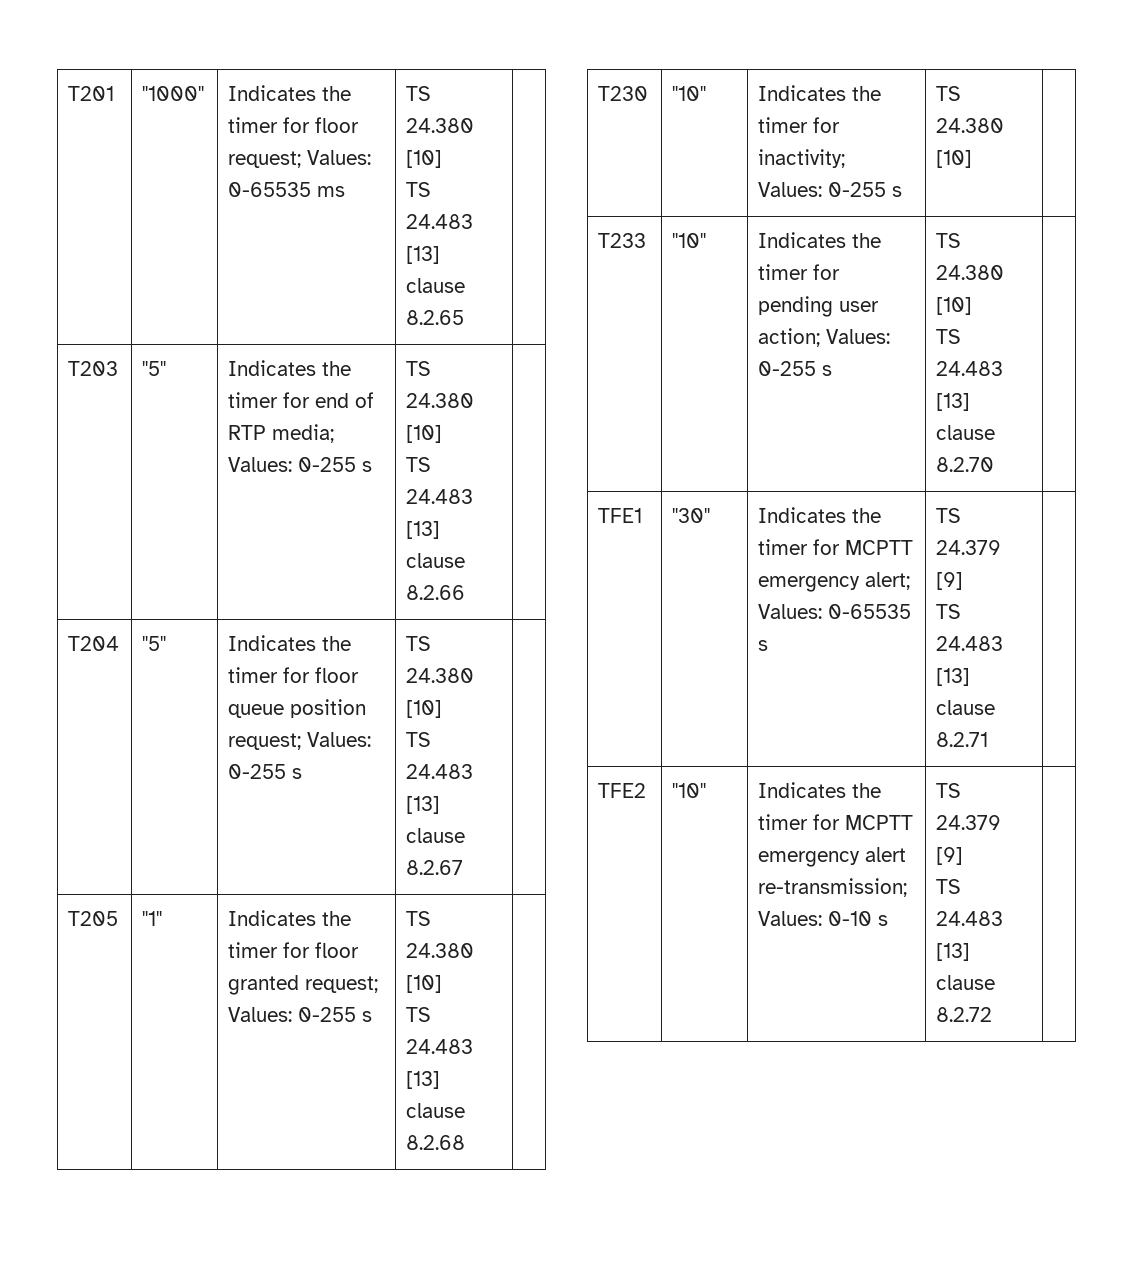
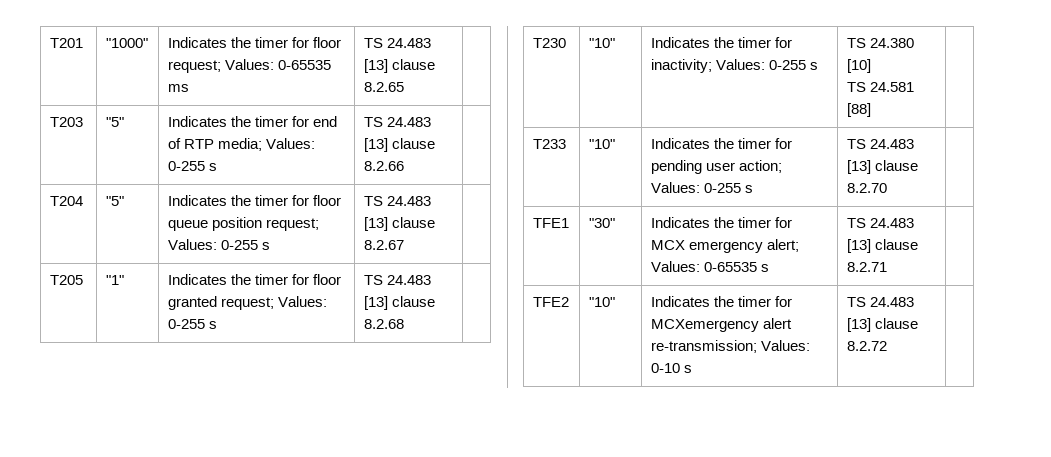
[406,118,475,133] [406,150,443,168] [406,182,432,197] 24.380 [10] // TS -> (383, 43) none
[406,393,475,408] [406,425,443,443] [406,457,432,472] 24.380 [10] // TS -> (383, 122) none
[406,668,475,683] [406,700,443,718] [406,732,432,747] 24.380 [10] // TS -> (383, 201) none
[406,943,475,958] [406,975,443,993] [406,1007,432,1022] 24.380 [10] // TS -> (383, 280) none
(973, 159) none -> [846,82,914,92] [846,103,871,117] // TS 24.581 [88]
[936,265,1005,280] [936,297,973,315] [936,329,962,344] 24.380 [10] // TS -> (866, 144) none
[845,540,914,555] MCPTT -> [650,240,685,250] MCX
[936,540,1002,555] [936,572,964,590] [936,604,962,619] 24.379 [9] // TS -> (866, 223) none
[845,815,914,830] [758,851,861,867] MCPTT emergency -> [650,319,759,332] MCXemergency
[936,815,1002,830] [936,847,964,865] [936,879,962,894] 24.379 [9] // TS -> (866, 302) none

